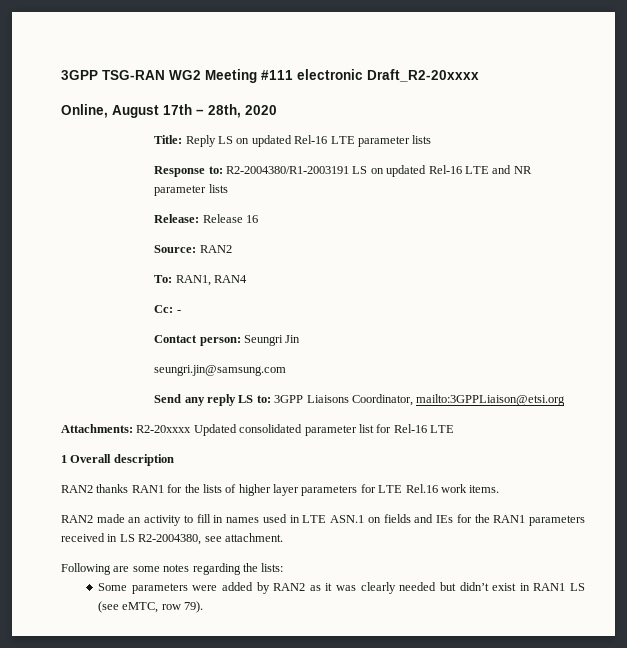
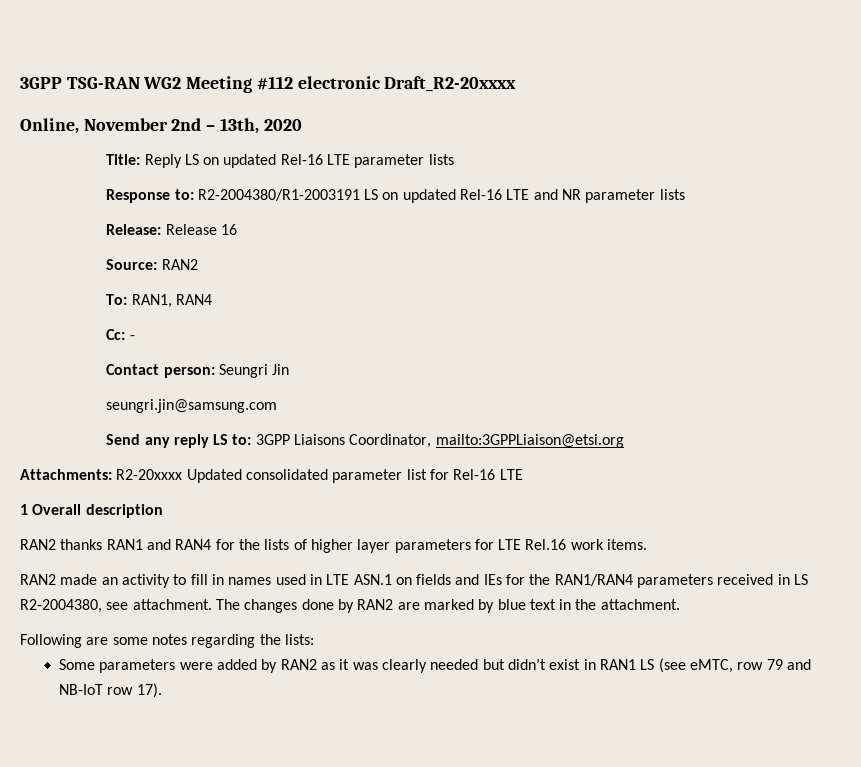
[261,70,293,80] #111 -> [256,76,293,90] #112
[112,104,241,118] August 17th – 28th, -> [83,118,259,134] November 2nd – 13th,
(164, 489) none -> [146,539,212,550] and RAN4
[493,515,526,523] RAN1 -> [554,574,633,586] RAN1/RAN4
(283, 537) none -> [215,599,680,613] The changes done by RAN2 are marked by blue text in the attachment.
[184,601,204,613] 79). -> [766,659,811,670] [59,683,162,698] 79 and NB-IoT row 17).

